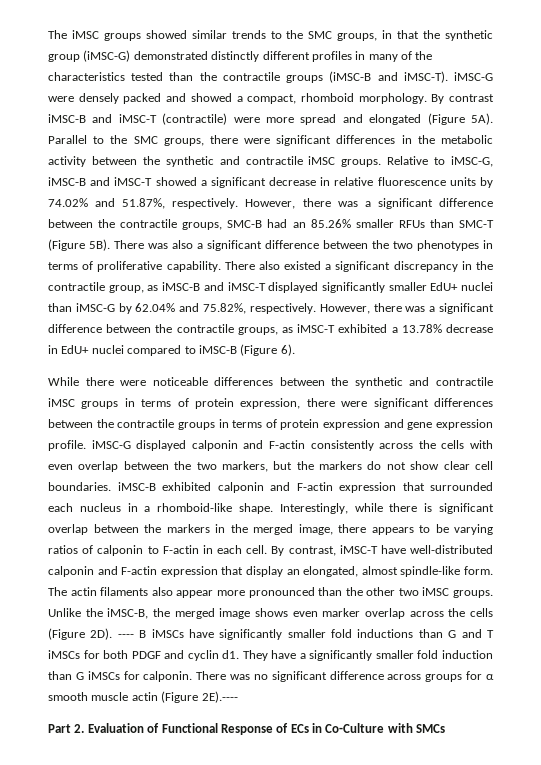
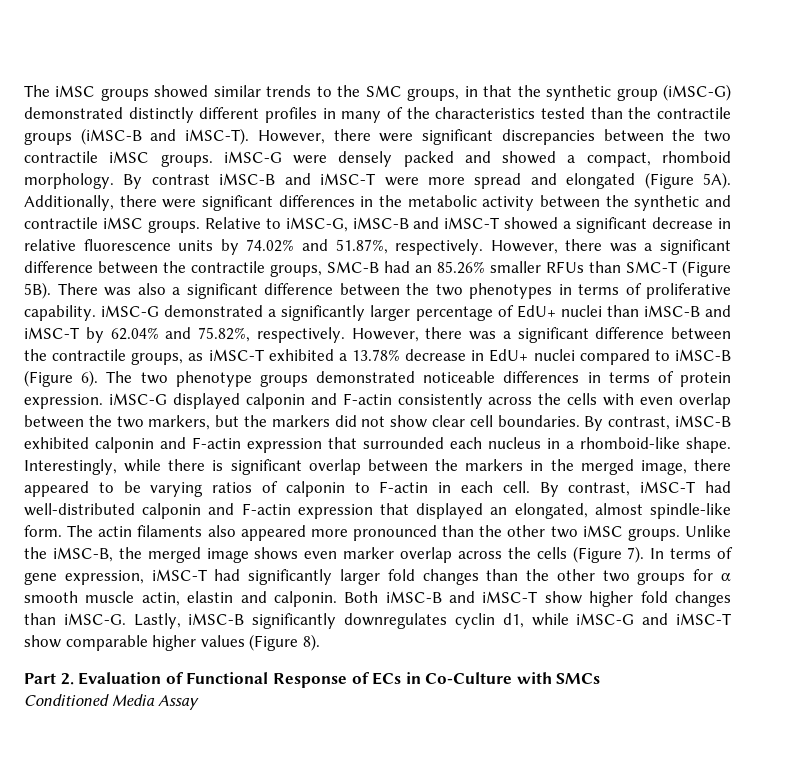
(448, 77) none -> [257,129,732,145] [24,151,213,167] However, there were significant discrepancies between the two contractile iMSC groups.
[162,113,228,125] (contractile) -> (376, 179) none
[48,135,204,146] Parallel to the SMC groups, -> [24,195,114,211] Additionally,
[224,261,494,272] [48,282,493,293] [48,303,115,312] There also existed a significant discrepancy in the contractile group, as iMSC-B and iMSC-T displayed significantly smaller EdU+ nuclei than iMSC-G -> [101,305,731,321] [24,327,79,339] iMSC-G demonstrated a significantly larger percentage of EdU+ nuclei than iMSC-B and iMSC-T
[48,377,493,388] [48,398,493,409] [48,419,493,430] [48,440,86,451] // While there were noticeable differences between the synthetic and contractile iMSC groups in terms of protein expression, there were significant differences between the contractile groups in terms of protein expression and gene expression profile. -> [106,371,731,387] [24,394,103,409] The two phenotype groups demonstrated noticeable differences in terms of protein expression.
[367,461,382,470] do -> [334,415,357,427] did
(111, 486) none -> [584,416,671,431] By contrast,
[371,527,414,535] appears -> [24,481,89,497] appeared
[380,545,406,554] have -> [704,481,731,493] had
[245,566,283,577] display -> [416,503,484,519] displayed
[176,590,214,598] appear -> [240,525,306,541] appeared
[90,628,494,640] [48,650,494,661] [48,671,422,682] 2D). ---- B iMSCs have significantly smaller fold inductions than G and T iMSCs for both PDGF and cyclin d1. They have a significantly smaller fold induction than G iMSCs for calponin. There was no significant difference across -> [627,546,733,563] [24,569,630,585] 7). In terms of gene expression, iMSC-T had significantly larger fold changes than the other two
[131,691,238,703] actin (Figure 2E).---- -> [141,591,731,607] [24,613,732,629] [24,634,320,651] actin, elastin and calponin. Both iMSC-B and iMSC-T show higher fold changes than iMSC-G. Lastly, iMSC-B significantly downregulates cyclin d1, while iMSC-G and iMSC-T show comparable higher values (Figure 8).
(446, 728) none -> [24,694,200,710] // Conditioned Media Assay

